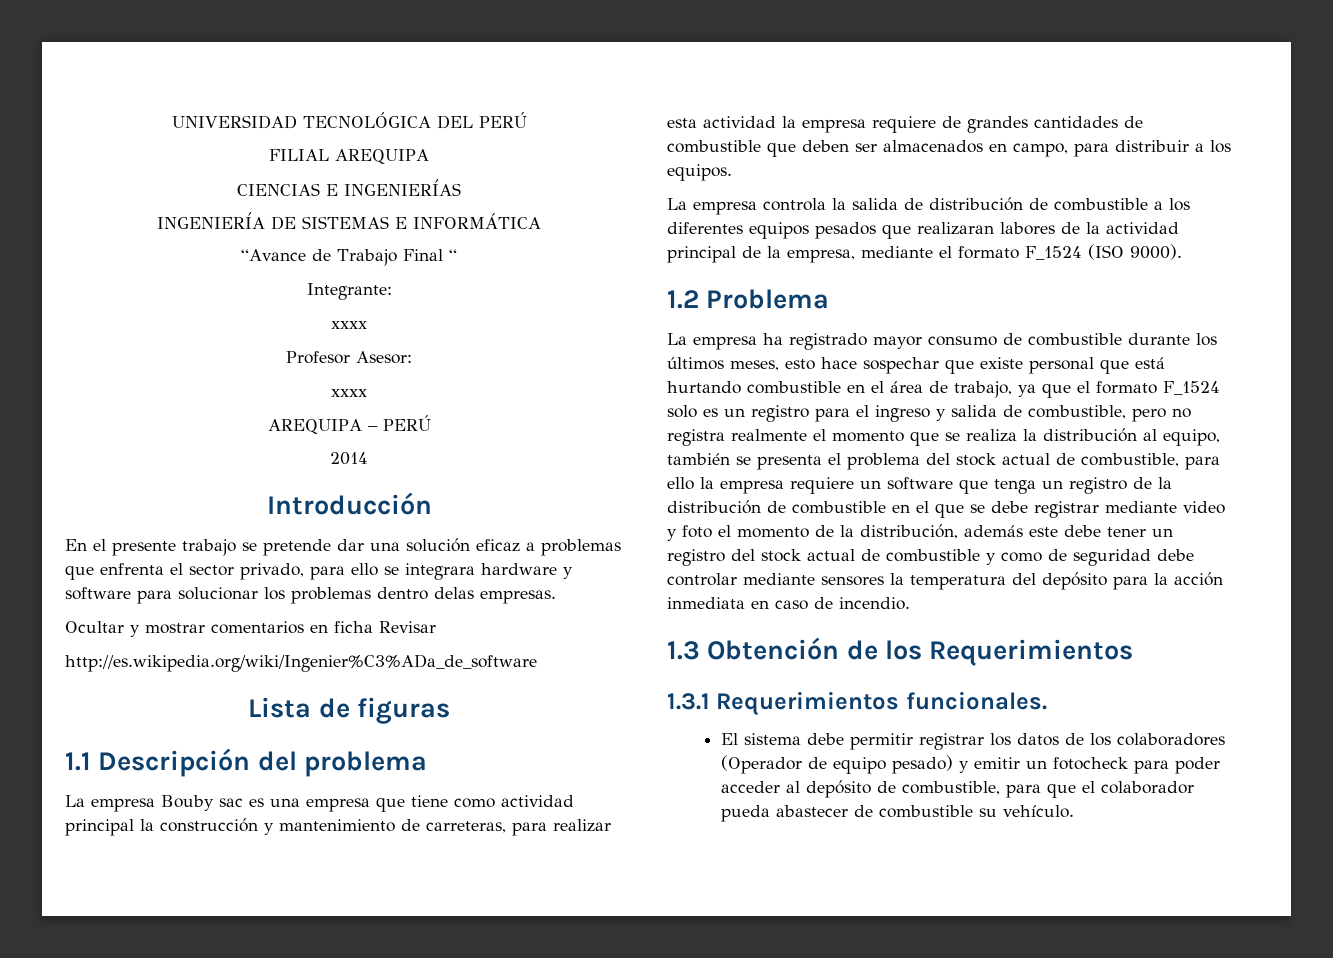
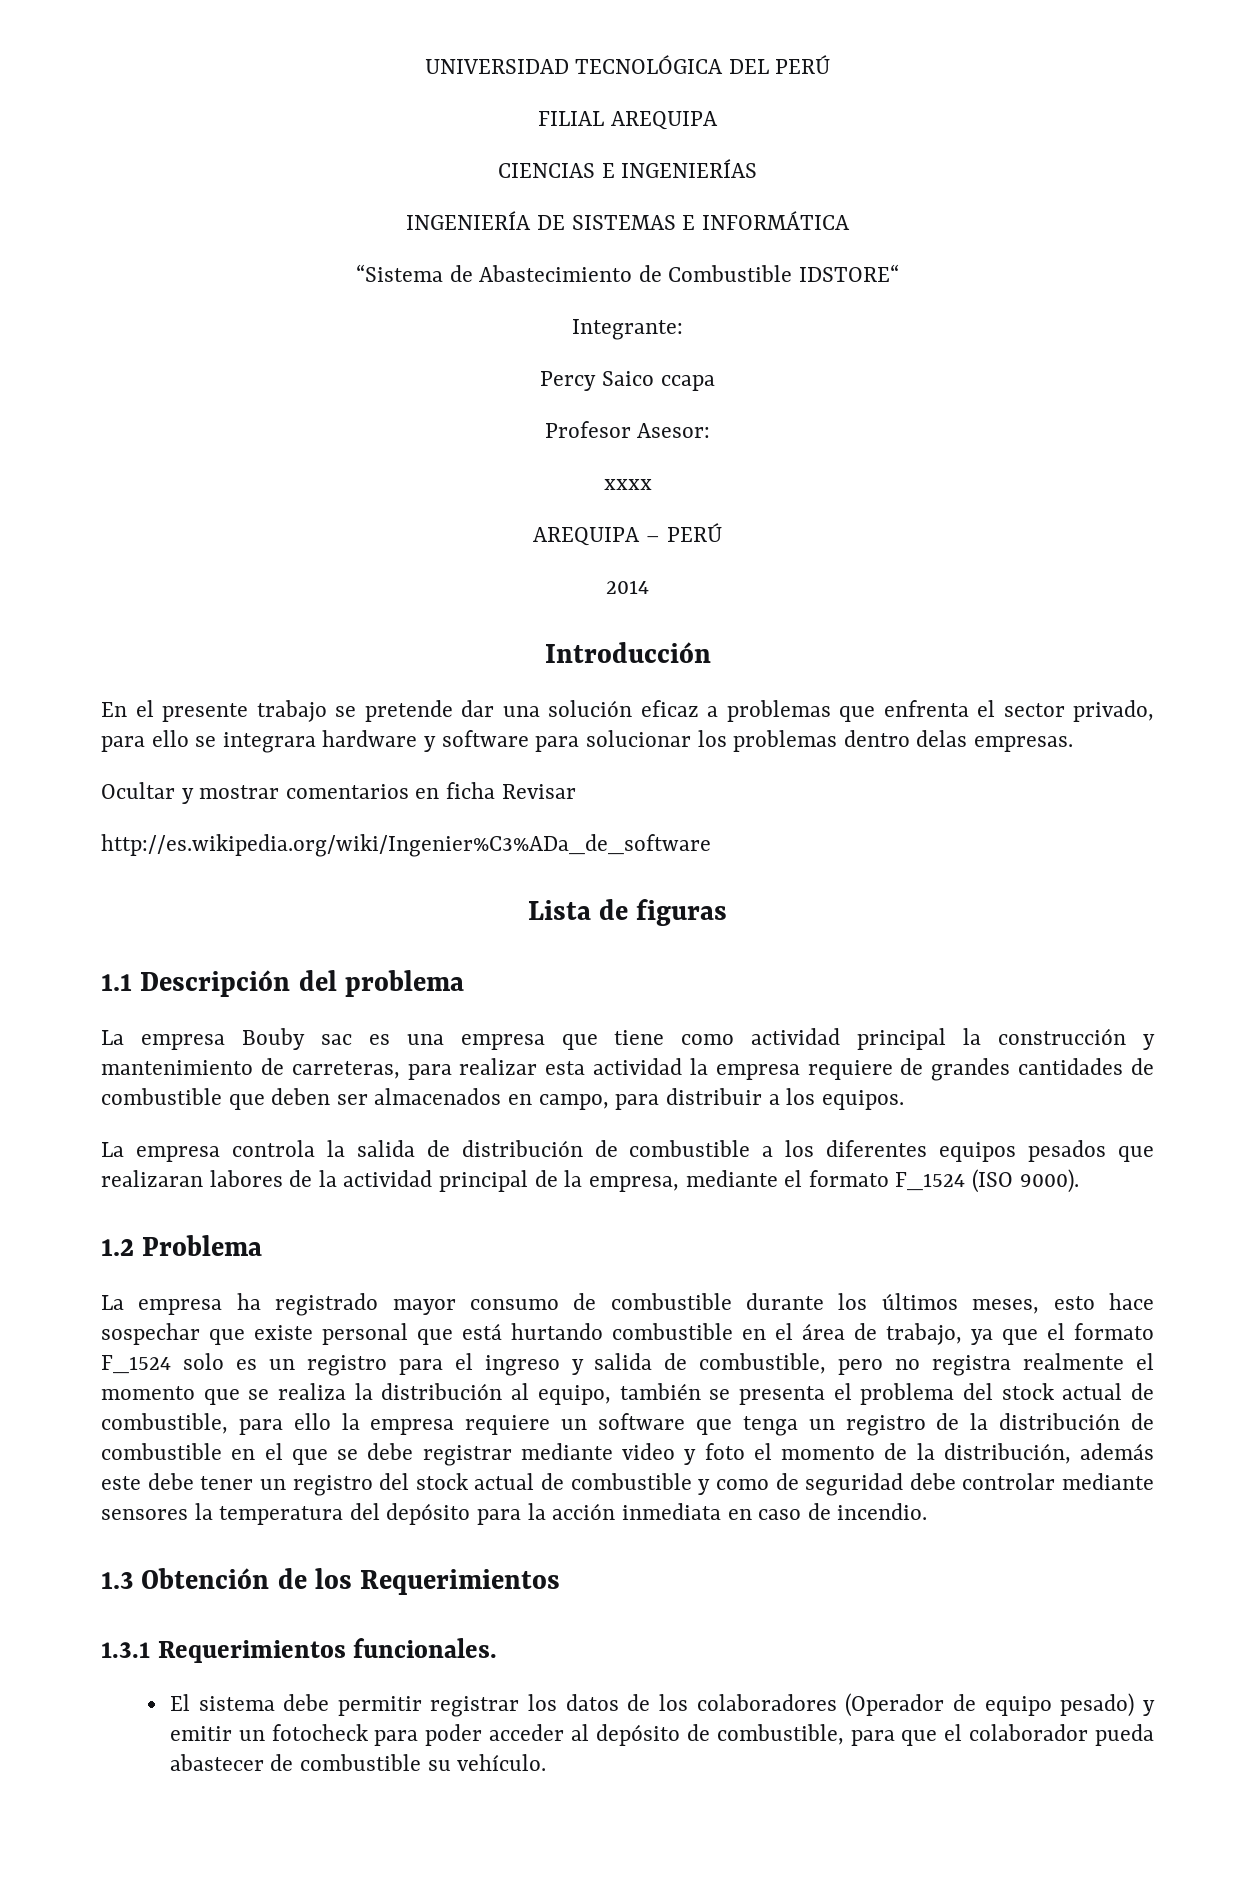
[241,249,457,266] [306,283,392,300] [331,321,367,329] “Avance de Trabajo Final “ // Integrante: // xxxx -> [355,264,900,282] [572,319,683,340] [540,371,715,391] “Sistema de Abastecimiento de Combustible IDSTORE“ // Integrante: // Percy Saico ccapa

